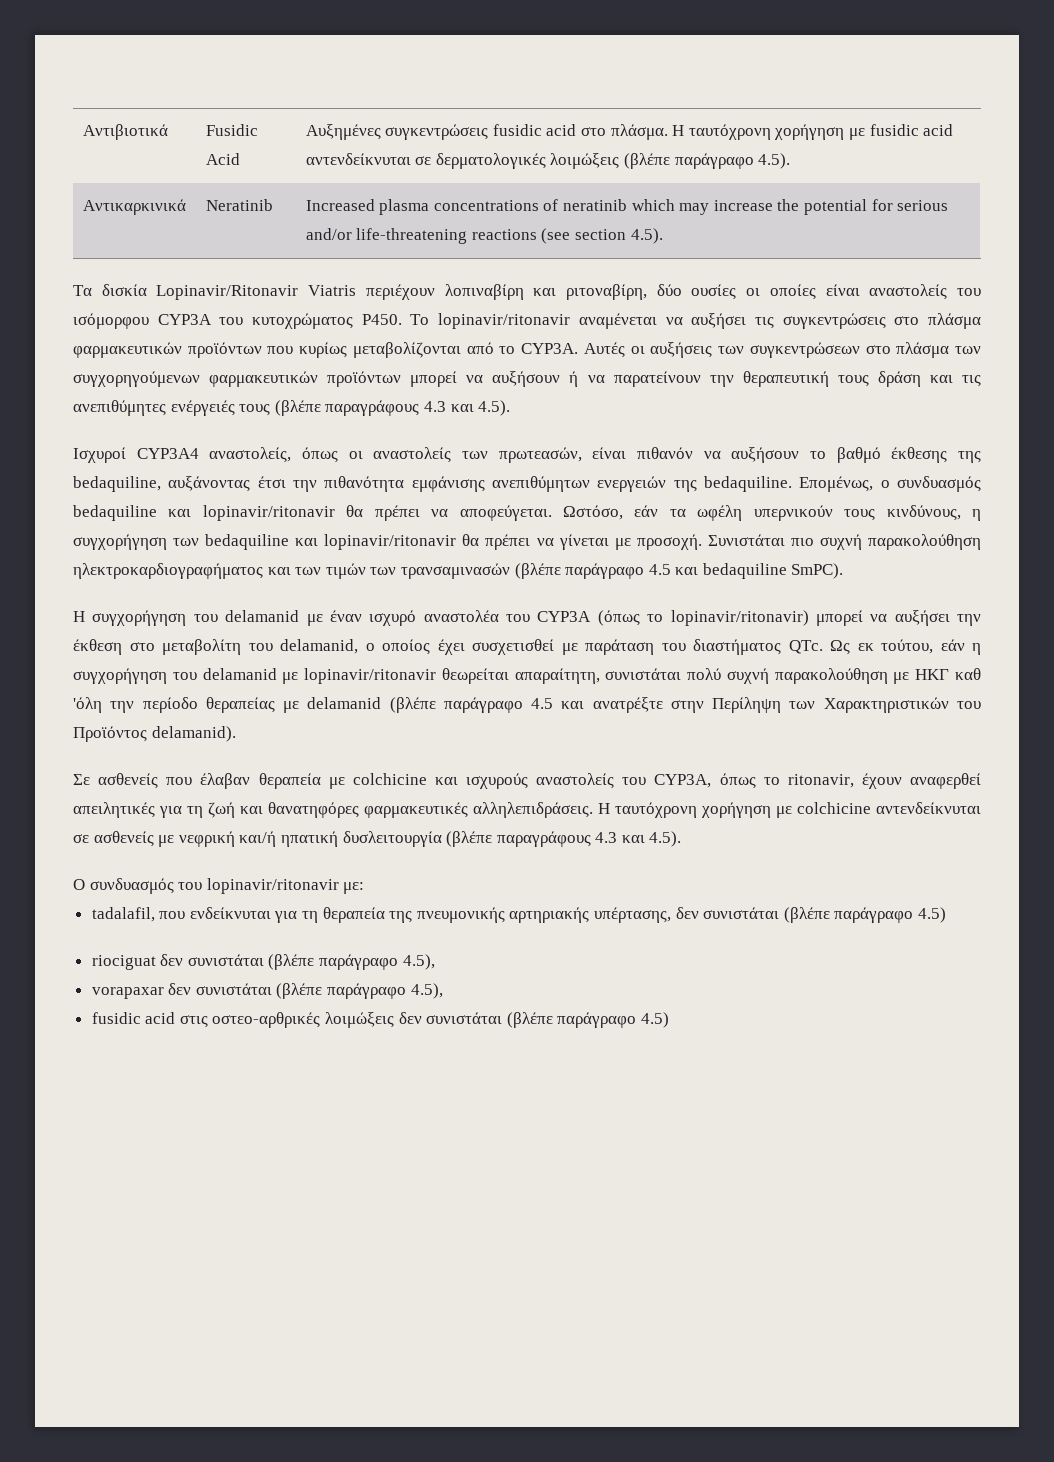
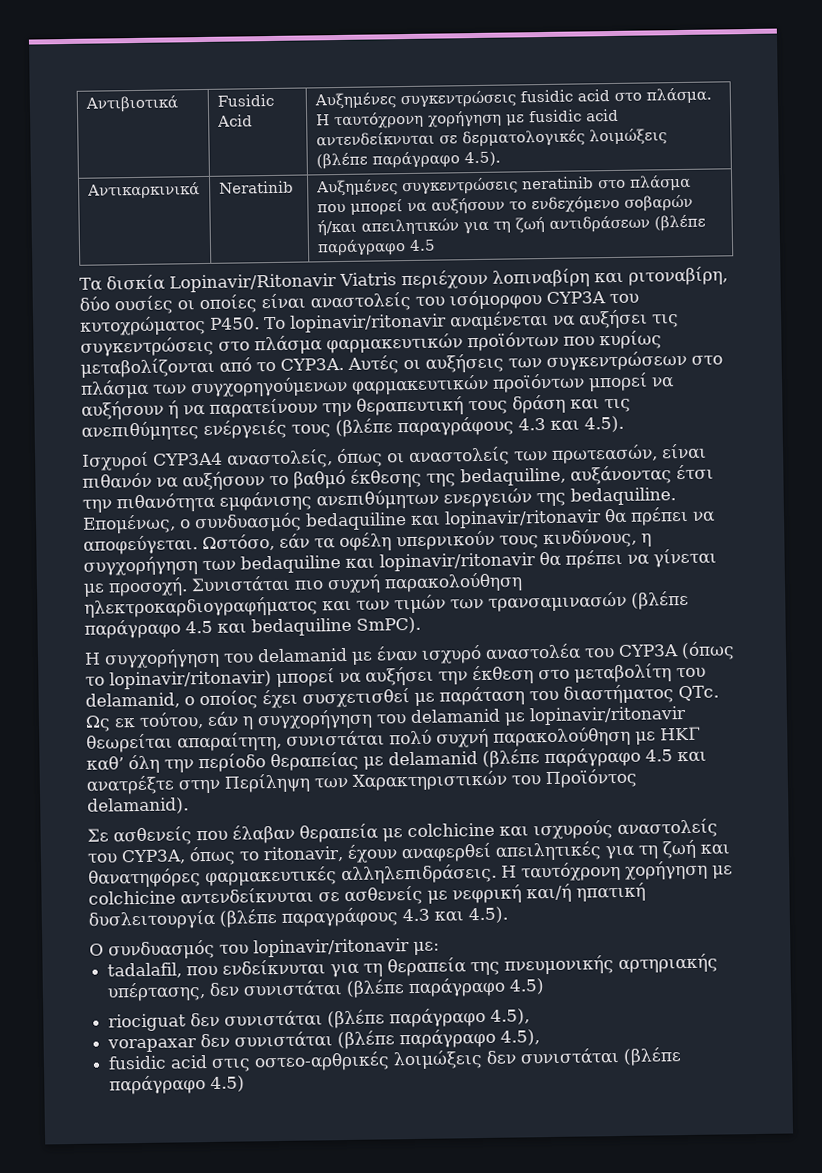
[305,199,949,215] [305,228,663,244] Increased plasma concentrations of neratinib which may increase the potential for serious and/or life-threatening reactions (see section 4.5). -> [315,174,691,197] [316,194,693,216] [316,214,706,236] [316,239,436,257] Αυξημένες συγκεντρώσεις neratinib στο πλάσμα που μπορεί να αυξήσουν το ενδεχόμενο σοβαρών ή/και απειλητικών για τη ζωή αντιδράσεων (βλέπε παράγραφο 4.5
[697,505,743,521] ωφέλη -> [339,532,392,552] οφέλη
[954,668,981,680] [73,697,102,713] καθ 'όλη -> [86,754,160,774] καθ’ όλη

